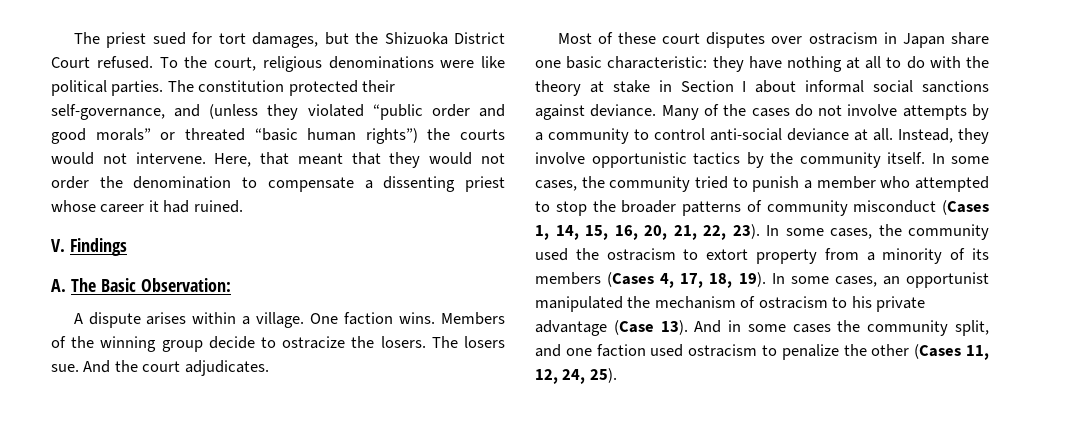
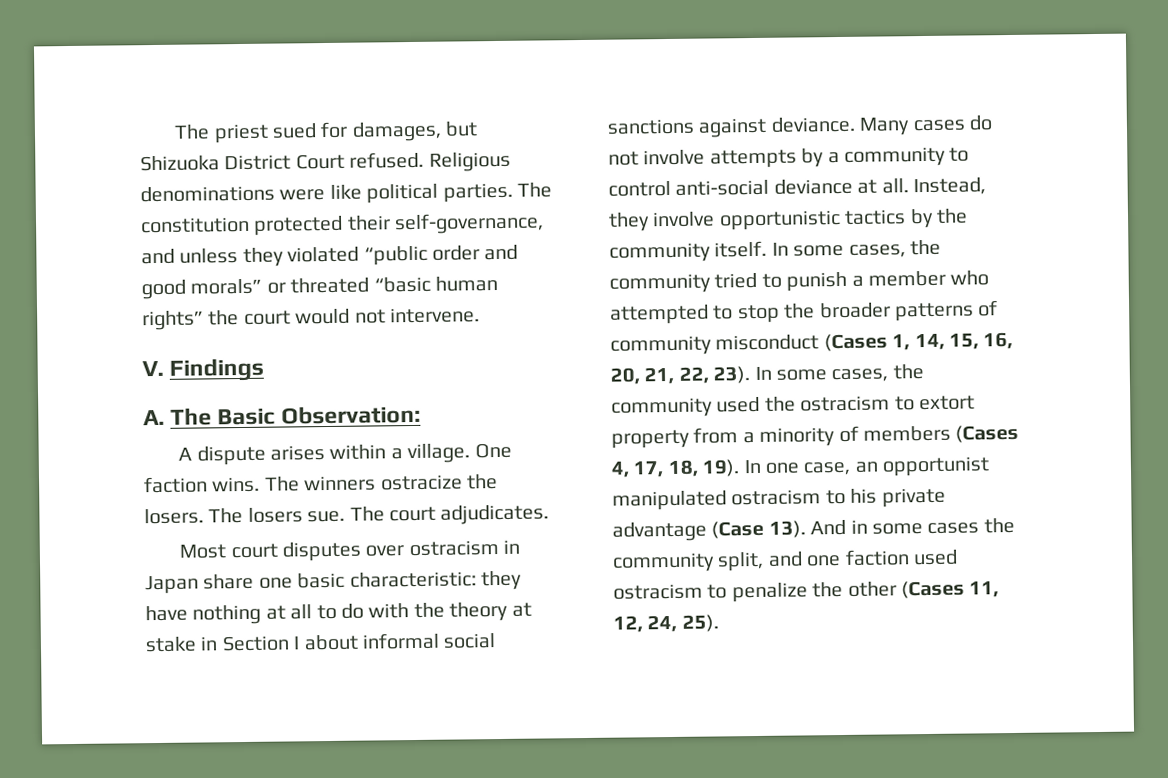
[218,33,246,44] tort -> (349, 130) none
[355,32,379,44] the -> (479, 129) none
[159,56,322,72] To the court, religious -> [428,151,511,172] Religious
[209,104,259,119] (unless -> [179,248,239,264] unless
[365,128,505,144] rights”) the courts -> [142,310,291,331] rights” the court
[214,152,505,168] [51,176,506,192] [51,200,243,213] Here, that meant that they would not order the denomination to compensate a dissenting priest whose career it had ruined. -> (480, 315) none
[441,312,505,325] [51,336,277,352] Members of the winning group decide to -> [264,475,377,492] The winners
[83,360,138,373] And the -> [349,506,385,522] The
[597,32,656,44] of these -> (227, 551) none
[703,104,747,116] of the -> (911, 126) none
[972,248,989,260] its -> (859, 434) none
[790,276,877,287] some cases, -> [765,461,852,476] one case,
[627,296,756,309] the mechanism of -> (727, 500) none

